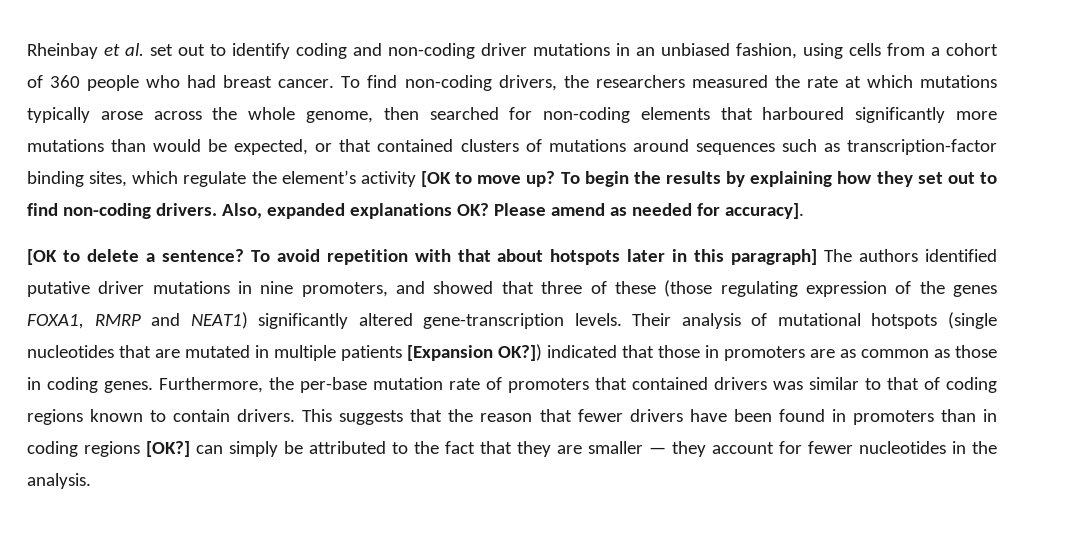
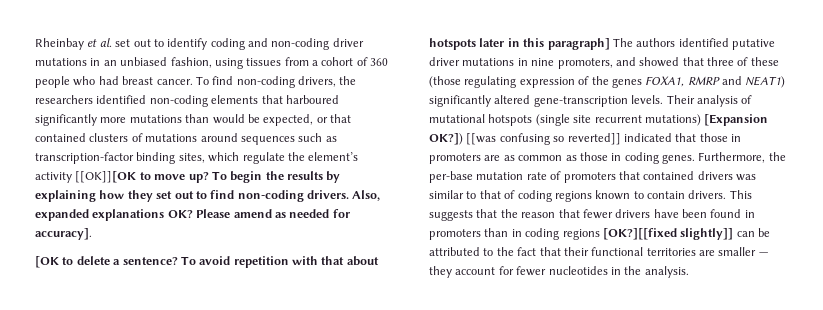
[849,43,881,56] cells -> [246,58,282,66] tissues
[691,75,997,88] [27,107,533,123] measured the rate at which mutations typically arose across the whole genome, then searched for -> [96,95,147,104] identified
[421,171,451,187] [OK -> [75,171,137,183] [[OK]][OK
[27,344,542,361] nucleotides that are mutated in multiple patients [Expansion OK?]) -> [573,114,769,126] [429,133,621,145] site recurrent mutations) [Expansion OK?]) [[was confusing so reverted]]
[146,441,278,457] [OK?] can simply -> [602,228,755,240] [OK?][[fixed slightly]] can
[517,441,551,457] they -> [563,247,696,256] their functional territories

